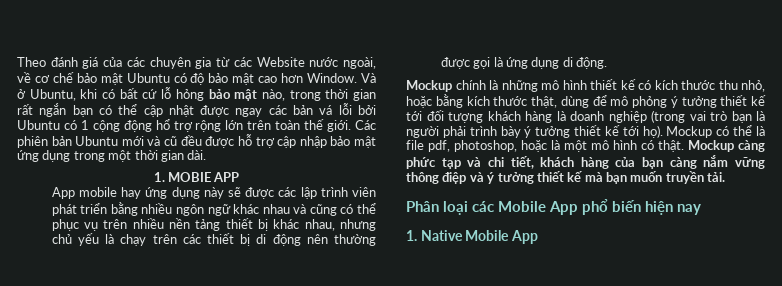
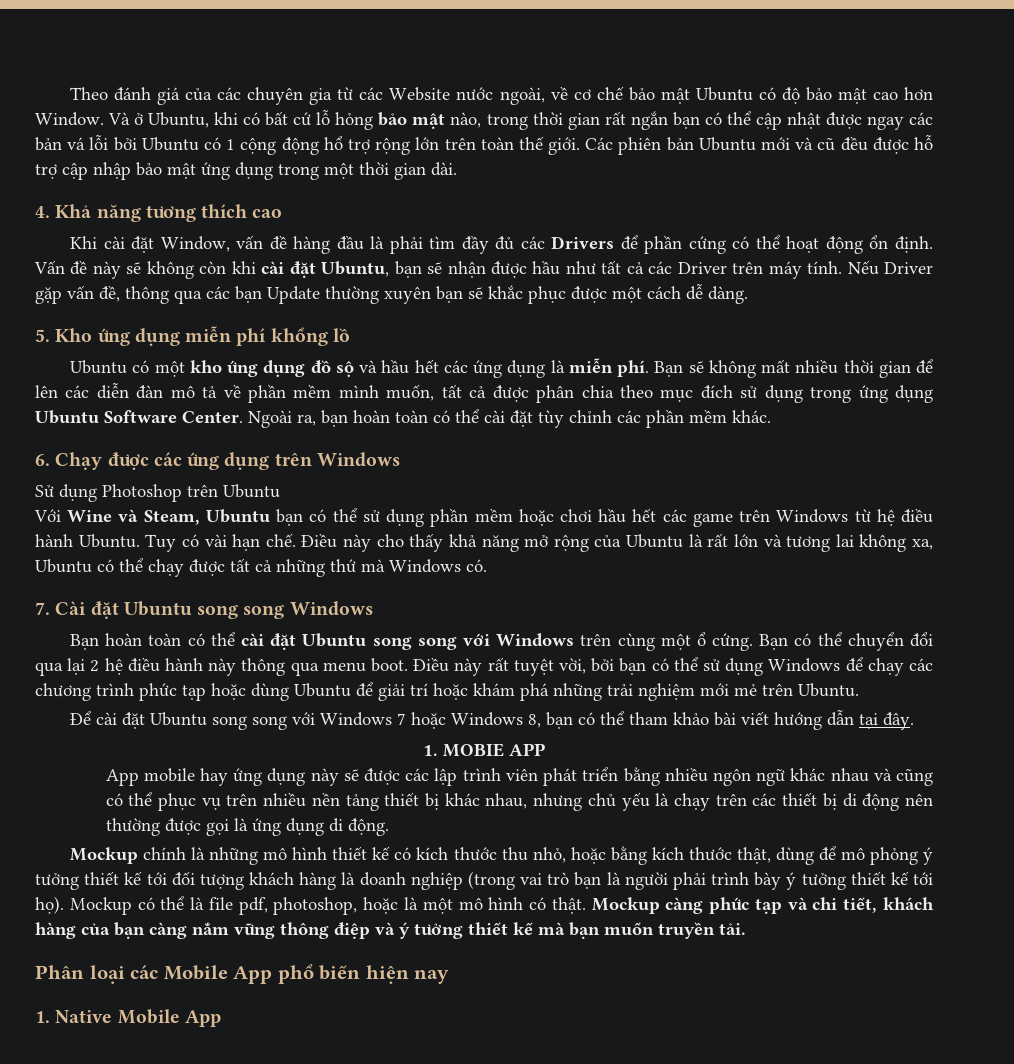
(207, 155) none -> [35,204,283,222] [70,235,934,254] [34,260,934,279] [35,284,748,304] [35,326,350,346] [70,358,933,378] [35,383,933,403] [35,409,771,428] [35,452,400,470] [35,484,280,502] [34,508,934,527] [35,533,933,552] [35,558,487,577] [35,601,373,619] [70,632,933,651] [35,657,934,676] [35,682,859,701] [70,710,915,730] // 4. Khả năng tương thích cao // Khi cài đặt Window, vấn đề hàng đầu là phải tìm đầy đủ các Drivers để phần cứng có thể hoạt động ổn định. Vấn đề này sẽ không còn khi cài đặt Ubuntu, bạn sẽ nhận được hầu như tất cả các Driver trên máy tính. Nếu Driver gặp vấn đề, thông qua các bạn Update thường xuyên bạn sẽ khắc phục được một cách dễ dàng. // 5. Kho ứng dụng miễn phí khổng lồ // Ubuntu có một kho ứng dụng đồ sộ và hầu hết các ứng dụng là miễn phí. Bạn sẽ không mất nhiều thời gian để lên các diễn đàn mô tả về phần mềm mình muốn, tất cả được phân chia theo mục đích sử dụng trong ứng dụng Ubuntu Software Center. Ngoài ra, bạn hoàn toàn có thể cài đặt tùy chỉnh các phần mềm khác. // 6. Chạy được các ứng dụng trên Windows // Sử dụng Photoshop trên Ubuntu // Với Wine và Steam, Ubuntu bạn có thể sử dụng phần mềm hoặc chơi hầu hết các game trên Windows từ hệ điều hành Ubuntu. Tuy có vài hạn chế. Điều này cho thấy khả năng mở rộng của Ubuntu là rất lớn và tương lai không xa, Ubuntu có thể chạy được tất cả những thứ mà Windows có. // 7. Cài đặt Ubuntu song song Windows // Bạn hoàn toàn có thể cài đặt Ubuntu song song với Windows trên cùng một ổ cứng. Bạn có thể chuyển đổi qua lại 2 hệ điều hành này thông qua menu boot. Điều này rất tuyệt vời, bởi bạn có thể sử dụng Windows để chạy các chương trình phức tạp hoặc dùng Ubuntu để giải trí hoặc khám phá những trải nghiệm mới mẻ trên Ubuntu. // Để cài đặt Ubuntu song song với Windows 7 hoặc Windows 8, bạn có thể tham khảo bài viết hướng dẫn tại đây.

